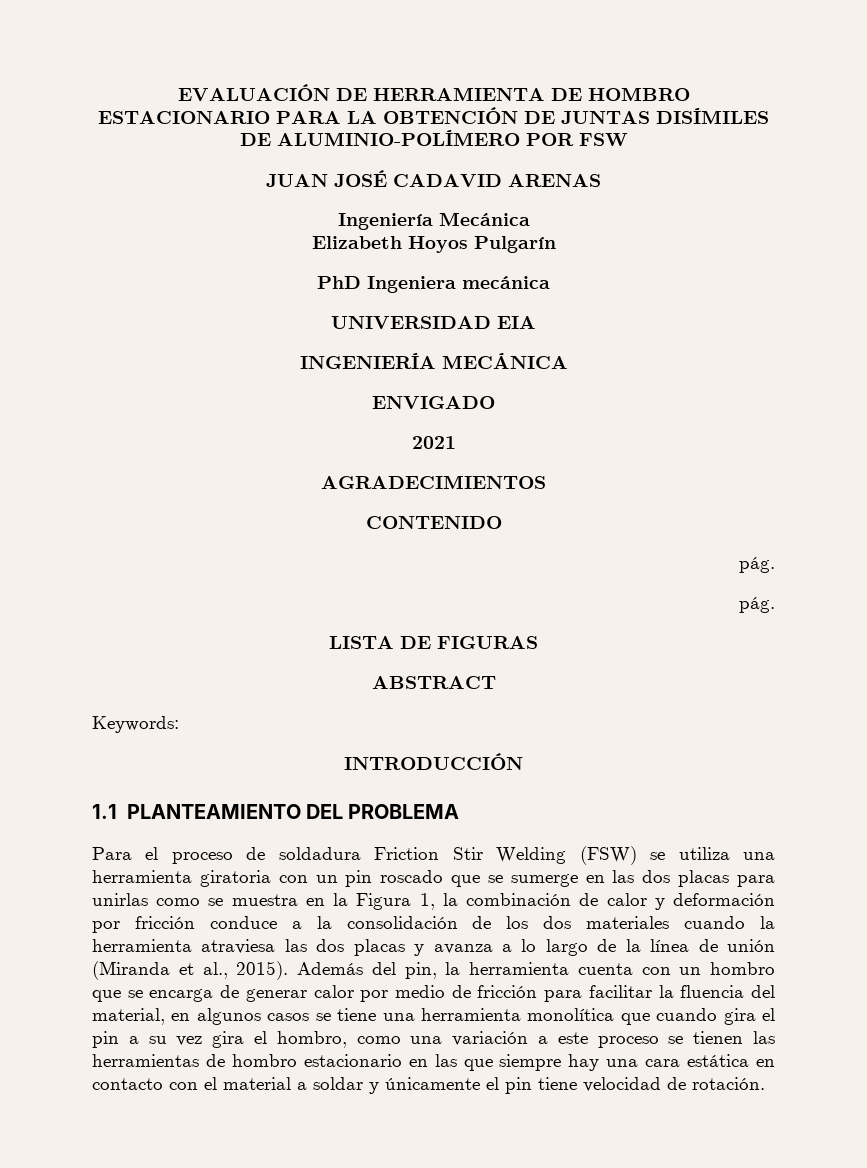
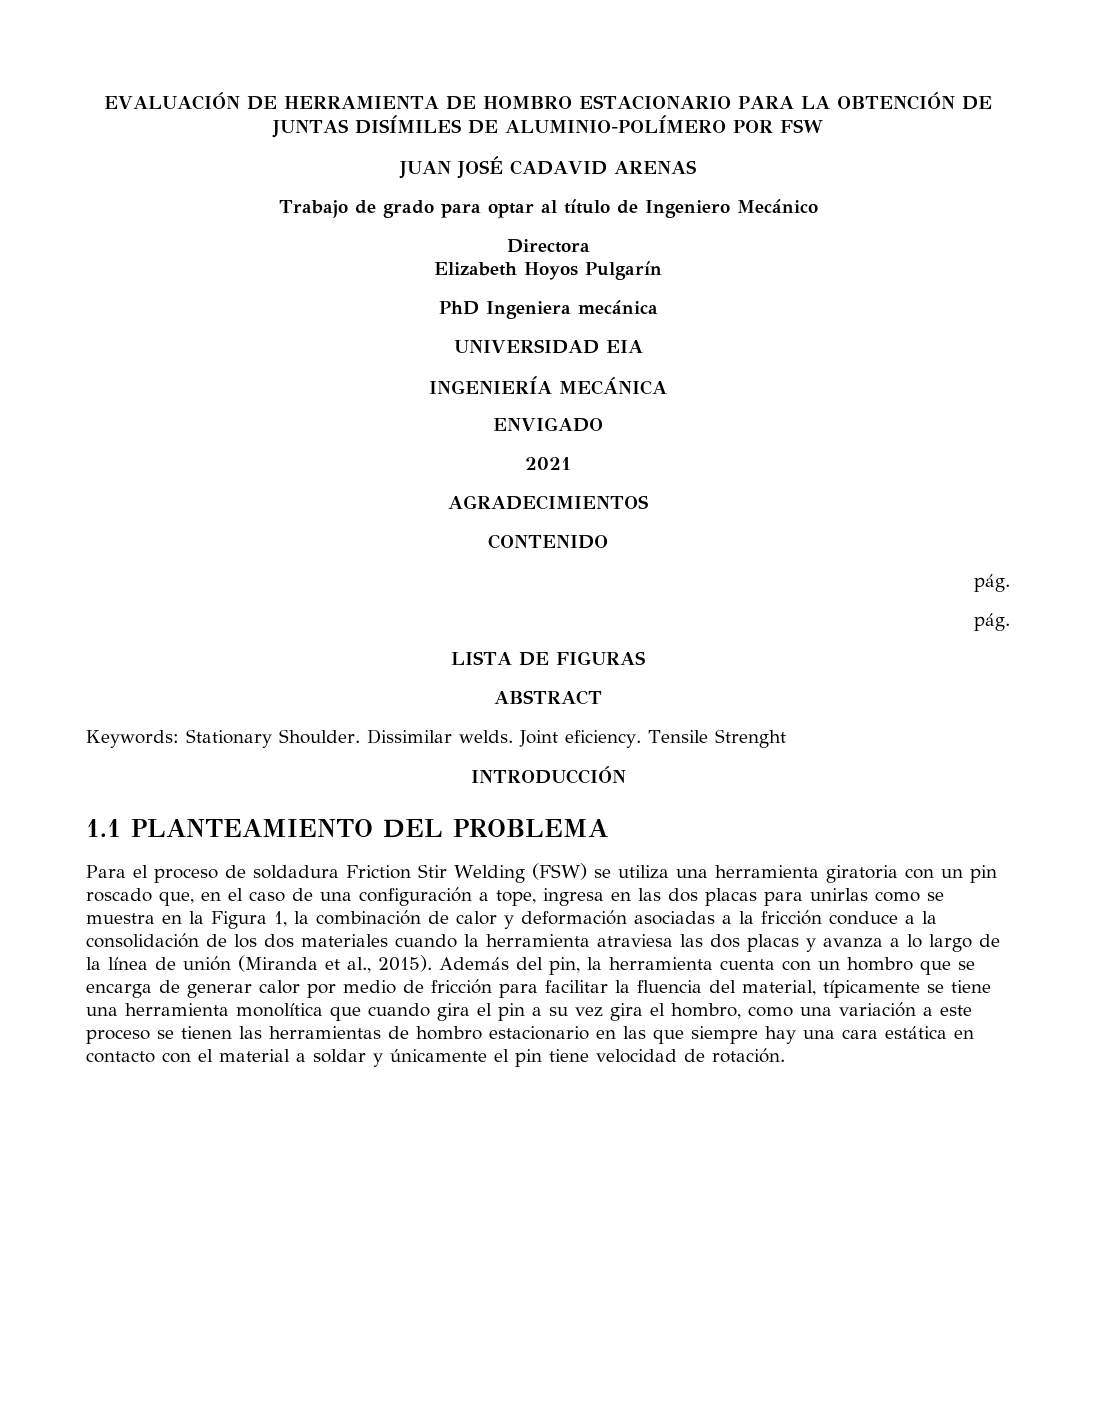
[337,212,530,230] Ingeniería Mecánica -> [278,199,818,218] [506,239,590,253] Trabajo de grado para optar al título de Ingeniero Mecánico // Directora
(179, 724) none -> [186,729,786,748] Stationary Shoulder. Dissimilar welds. Joint eficiency. Tensile Strenght
[451,874,578,887] que se sumerge -> [159,887,604,906] que, en el caso de una configuración a tope, ingresa
[92,921,120,933] por -> [634,911,754,925] asociadas a la
[171,1008,310,1025] en algunos casos -> [823,980,920,998] típicamente

